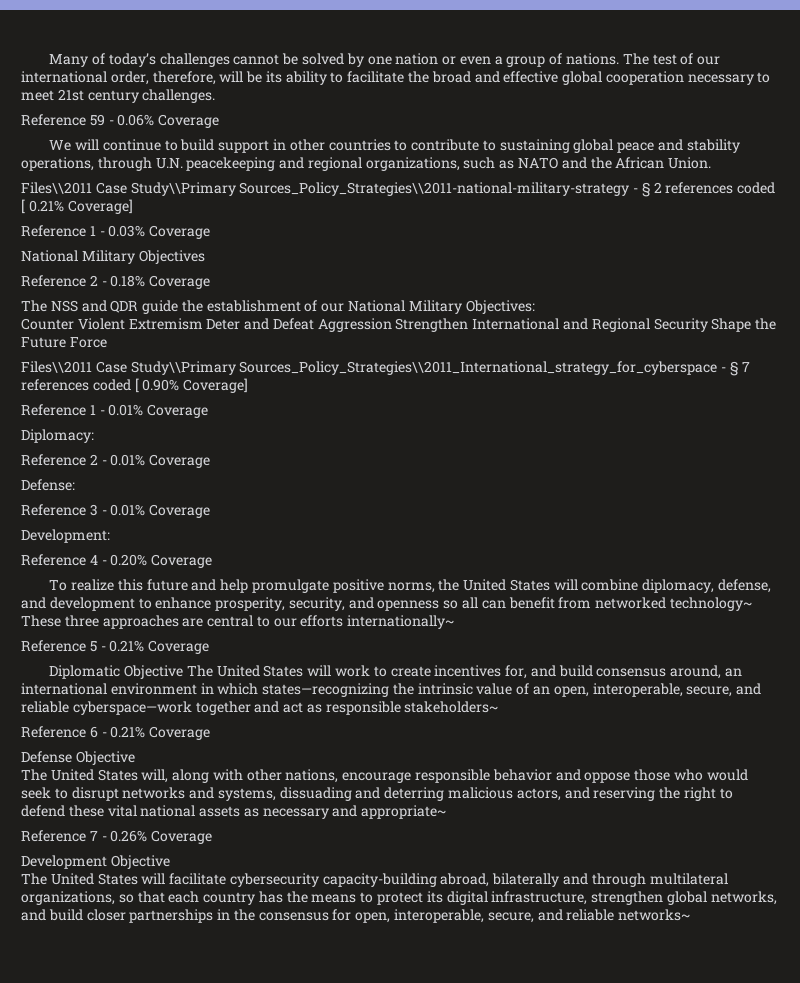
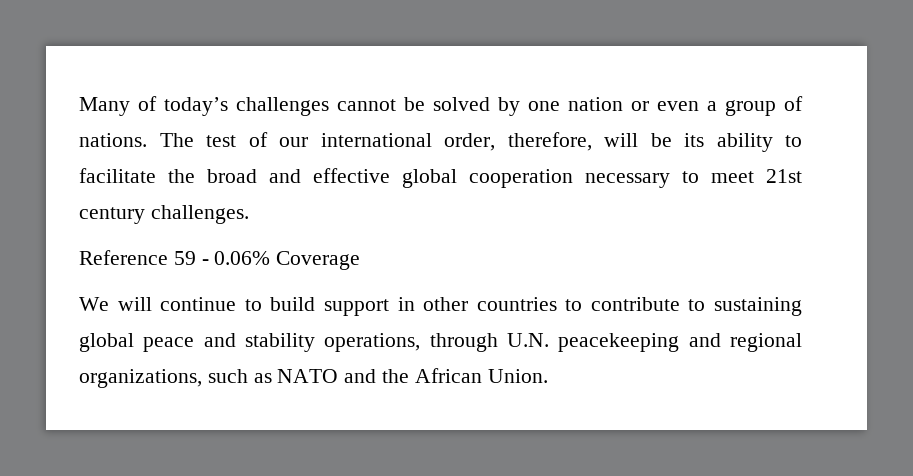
[21,182,776,197] [21,199,133,214] [21,225,211,239] [21,250,205,264] [21,275,211,289] [21,300,535,314] [21,318,777,332] [21,337,107,348] [21,361,750,376] [21,378,249,393] [21,404,209,418] [21,429,94,443] [21,454,211,468] [21,479,75,491] [21,504,211,518] [21,529,110,543] [21,554,213,568] [49,579,771,593] [21,597,752,611] [21,615,455,629] [21,640,210,654] [49,665,742,679] [21,683,762,697] [21,701,499,715] [21,726,211,740] [21,751,135,765] [21,769,748,783] [21,787,733,801] [21,805,447,819] [21,830,213,844] [21,855,170,869] [21,873,728,887] [21,891,777,905] [21,909,691,923] // Files\\2011 Case Study\\Primary Sources_Policy_Strategies\\2011-national-military-strategy - § 2 references coded [ 0.21% Coverage] // Reference 1 - 0.03% Coverage // National Military Objectives // Reference 2 - 0.18% Coverage // The NSS and QDR guide the establishment of our National Military Objectives: // Counter Violent Extremism Deter and Defeat Aggression Strengthen International and Regional Security Shape the Future Force // Files\\2011 Case Study\\Primary Sources_Policy_Strategies\\2011_International_strategy_for_cyberspace - § 7 references coded [ 0.90% Coverage] // Reference 1 - 0.01% Coverage // Diplomacy: // Reference 2 - 0.01% Coverage // Defense: // Reference 3 - 0.01% Coverage // Development: // Reference 4 - 0.20% Coverage // To realize this future and help promulgate positive norms, the United States will combine diplomacy, defense, and development to enhance prosperity, security, and openness so all can benefit from networked technology~ These three approaches are central to our efforts internationally~ // Reference 5 - 0.21% Coverage // Diplomatic Objective The United States will work to create incentives for, and build consensus around, an international environment in which states—recognizing the intrinsic value of an open, interoperable, secure, and reliable cyberspace—work together and act as responsible stakeholders~ // Reference 6 - 0.21% Coverage // Defense Objective // The United States will, along with other nations, encourage responsible behavior and oppose those who would seek to disrupt networks and systems, dissuading and deterring malicious actors, and reserving the right to defend these vital national assets as necessary and appropriate~ // Reference 7 - 0.26% Coverage // Development Objective // The United States will facilitate cybersecurity capacity-building abroad, bilaterally and through multilateral organizations, so that each country has the means to protect its digital infrastructure, strengthen global networks, and build closer partnerships in the consensus for open, interoperable, secure, and reliable networks~ -> (548, 376) none

